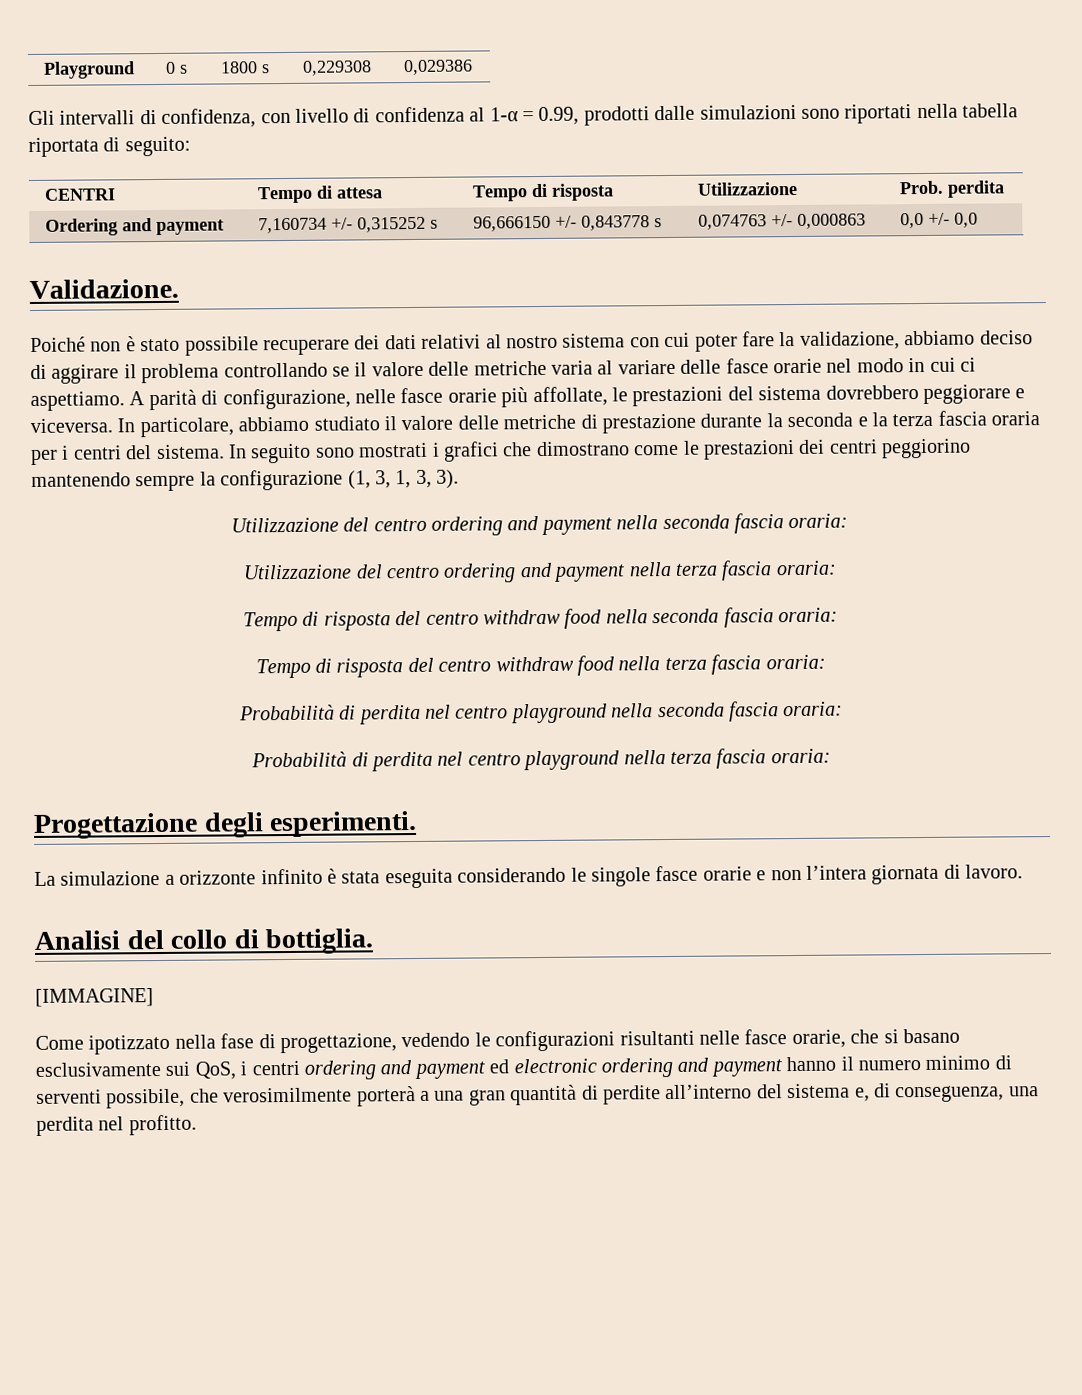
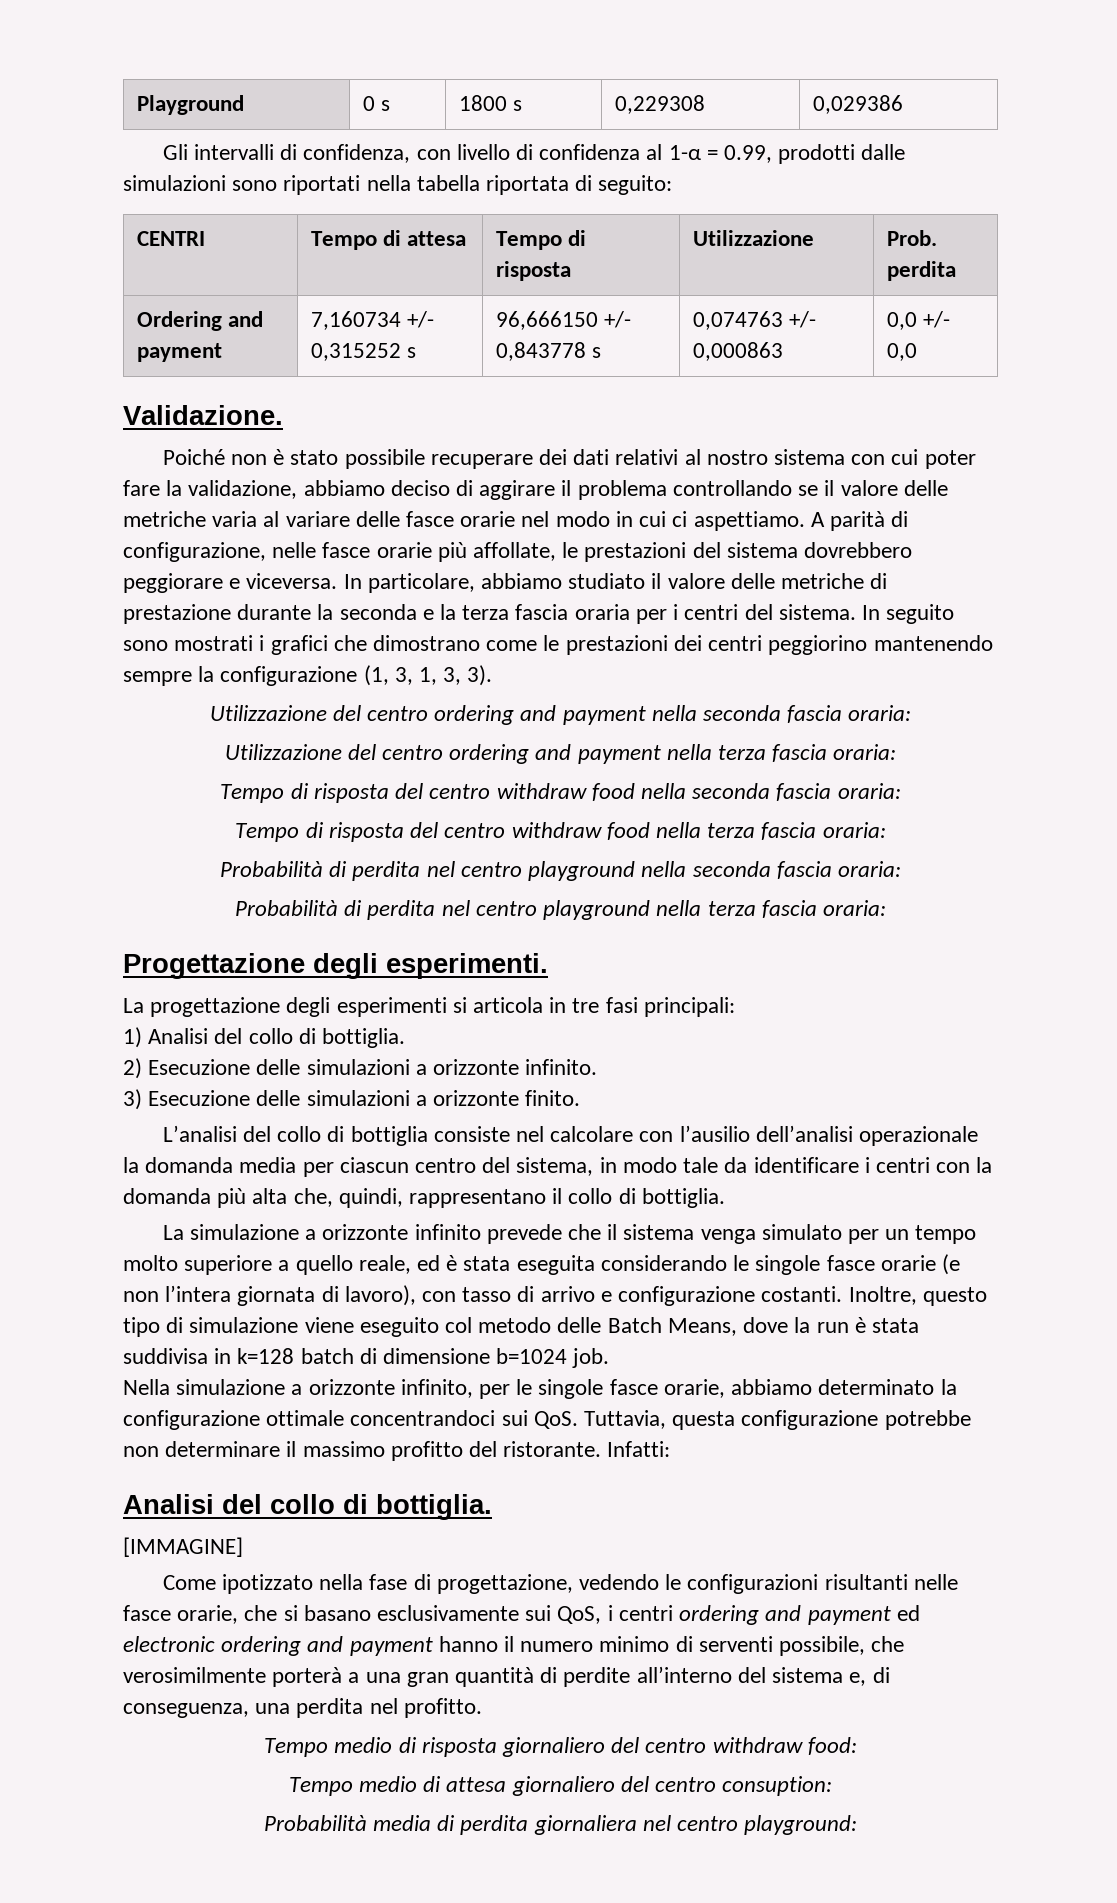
(418, 824) none -> [123,997,735,1017] [123,1027,406,1048] [123,1058,598,1079] [123,1089,581,1110] [162,1125,978,1146] [123,1157,993,1177] [123,1188,725,1208] // La progettazione degli esperimenti si articola in tre fasi principali: // 1) Analisi del collo di bottiglia. // 2) Esecuzione delle simulazioni a orizzonte infinito. // 3) Esecuzione delle simulazioni a orizzonte finito. // L’analisi del collo di bottiglia consiste nel calcolare con l’ausilio dell’analisi operazionale la domanda media per ciascun centro del sistema, in modo tale da identificare i centri con la domanda più alta che, quindi, rappresentano il collo di bottiglia.
(323, 876) none -> [486,1224,977,1244] [123,1255,441,1275] prevede che il sistema venga simulato per un tempo molto superiore a quello reale, ed
[756,870,767,881] e -> [941,1254,960,1275] (e
[965,864,1024,879] lavoro. -> [344,1285,987,1306] [123,1317,919,1337] [123,1348,610,1368] [123,1379,957,1399] [123,1410,971,1430] [123,1441,671,1461] lavoro), con tasso di arrivo e configurazione costanti. Inoltre, questo tipo di simulazione viene eseguito col metodo delle Batch Means, dove la run è stata suddivisa in k=128 batch di dimensione b=1024 job. // Nella simulazione a orizzonte infinito, per le singole fasce orarie, abbiamo determinato la configurazione ottimale concentrandoci sui QoS. Tuttavia, questa configurazione potrebbe non determinare il massimo profitto del ristorante. Infatti:
(197, 1125) none -> [264,1737,857,1757] [288,1776,833,1796] [263,1815,858,1835] // Tempo medio di risposta giornaliero del centro withdraw food: // Tempo medio di attesa giornaliero del centro consuption: // Probabilità media di perdita giornaliera nel centro playground:

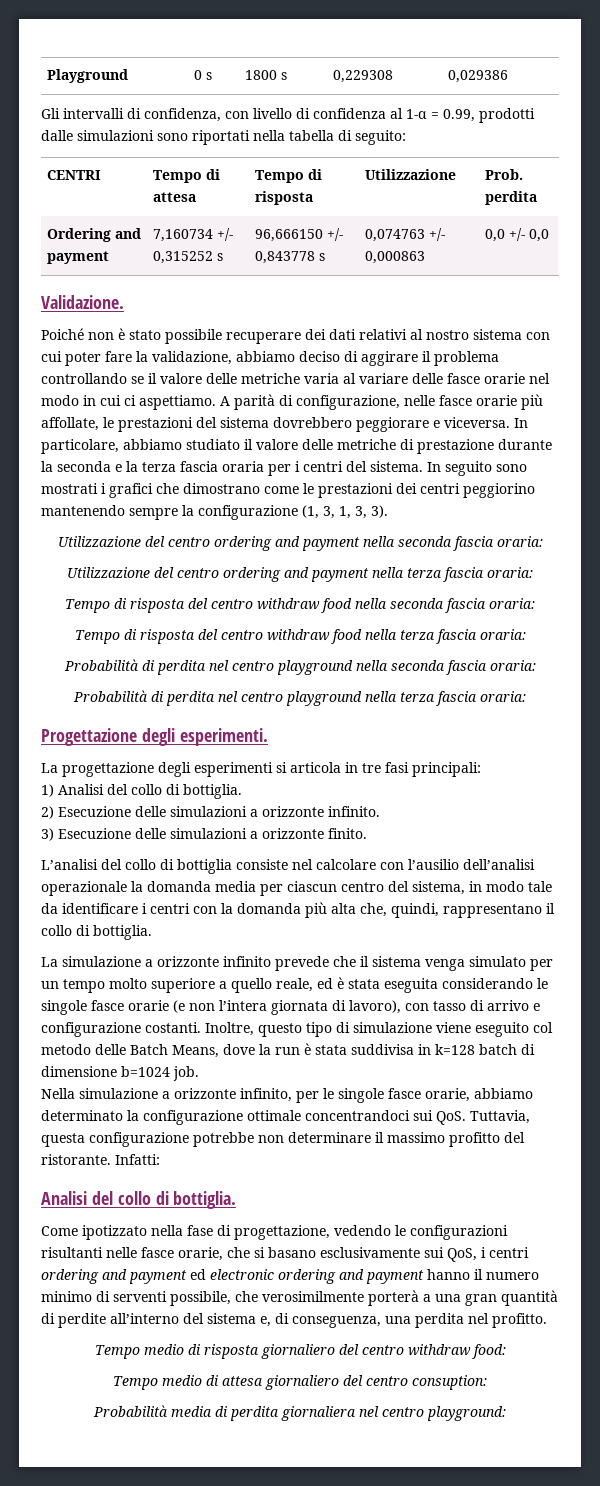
[486,175,570,195] riportata -> (334, 135) none
[123,1537,243,1557] // [IMMAGINE] -> (237, 1200) none

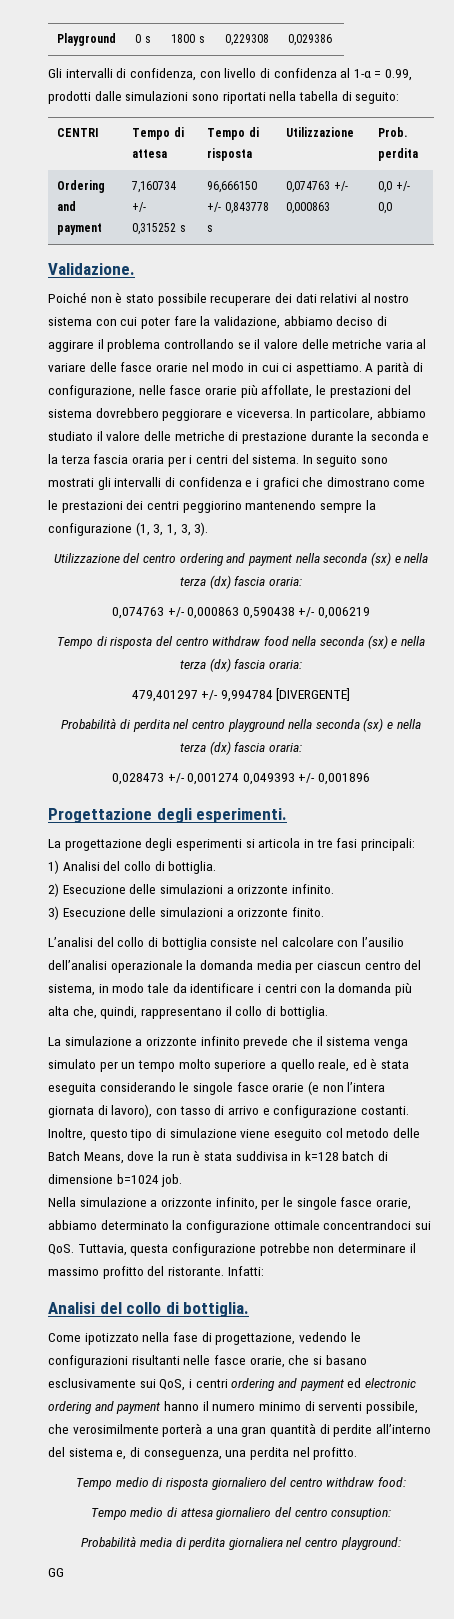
(98, 488) none -> [97,477,253,490] gli intervalli di confidenza e
[452,536,543,551] [67,567,533,582] fascia oraria: // Utilizzazione del centro ordering and payment nella terza fascia oraria: -> [370,552,429,566] [180,575,302,589] [111,607,371,619] (sx) e nella terza (dx) fascia oraria: // 0,074763 +/- 0,000863 0,590438 +/- 0,006219
[445,598,535,613] [74,629,526,644] fascia oraria: // Tempo di risposta del centro withdraw food nella terza fascia oraria: -> [367,635,426,649] [180,658,302,672] [131,688,351,702] (sx) e nella terza (dx) fascia oraria: // 479,401297 +/- 9,994784 [DIVERGENTE]
[445,660,536,675] [73,690,526,706] fascia oraria: // Probabilità di perdita nel centro playground nella terza fascia oraria: -> [363,718,421,732] [180,741,302,755] [111,773,371,785] (sx) e nella terza (dx) fascia oraria: // 0,028473 +/- 0,001274 0,049393 +/- 0,001896
(506, 1413) none -> [48,1568,64,1577] // GG

